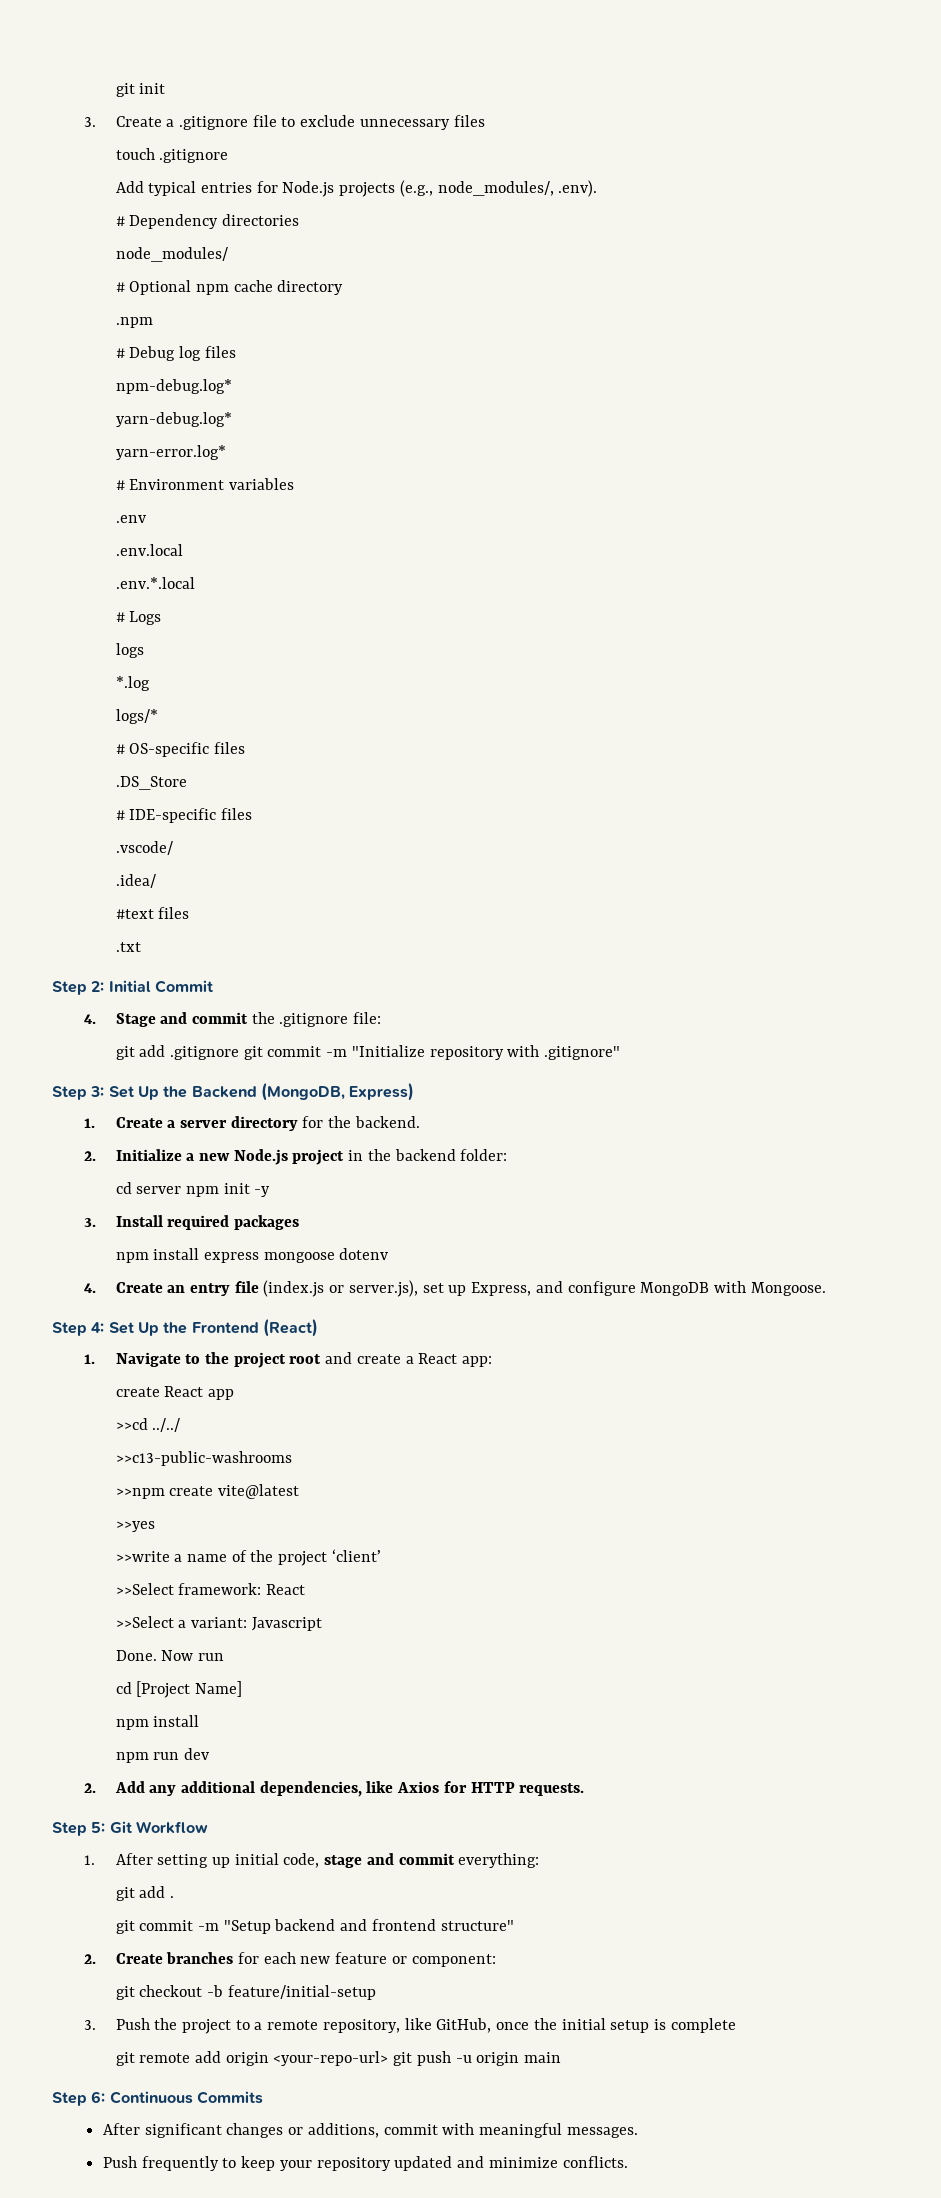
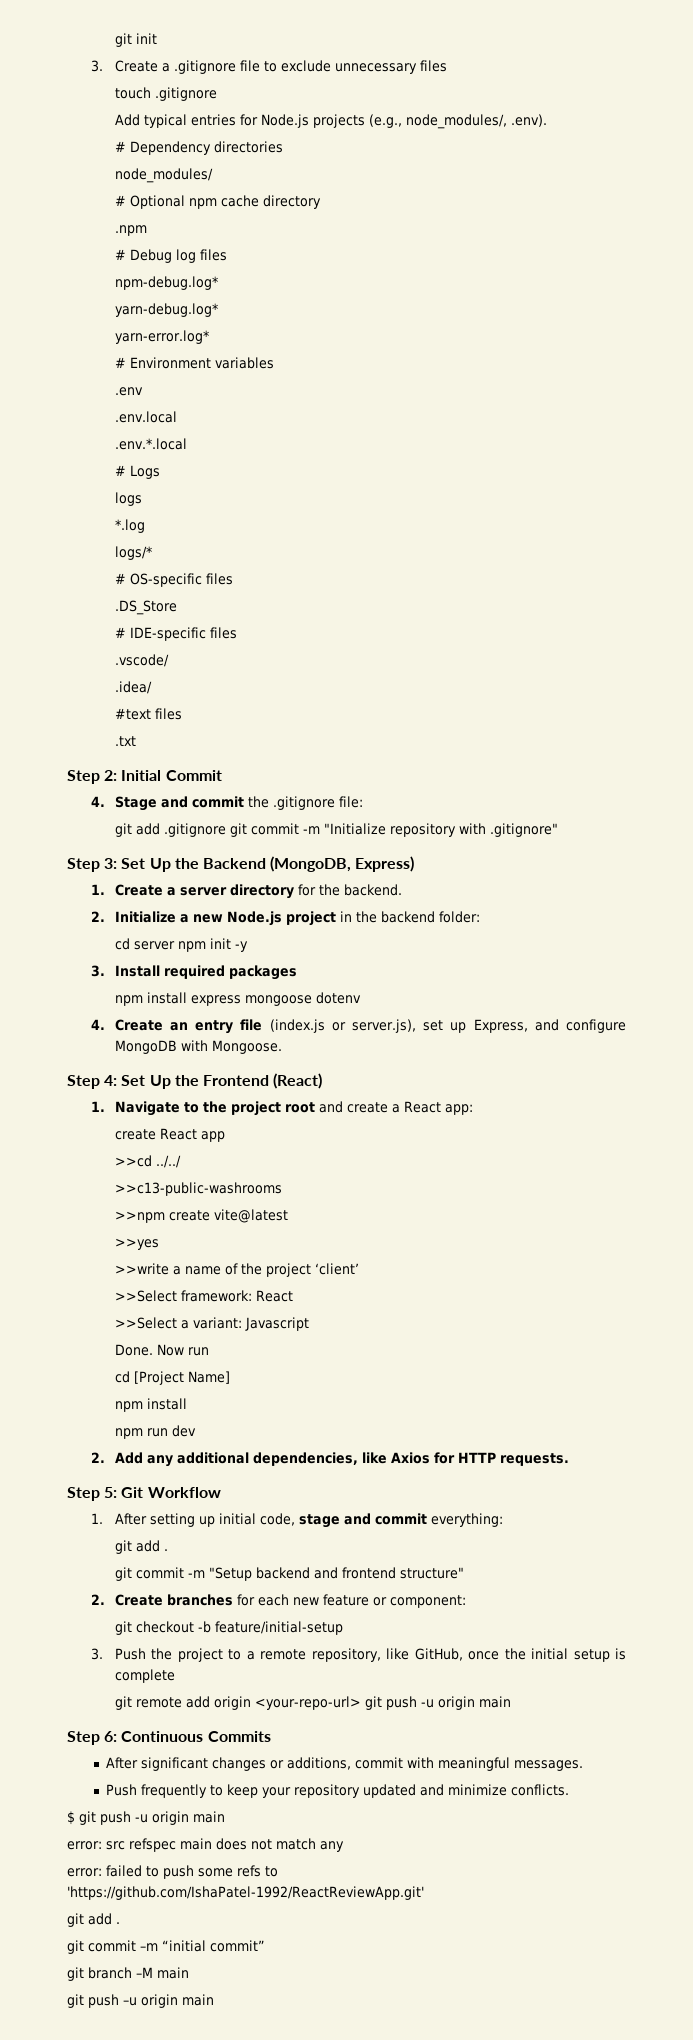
(628, 2162) none -> [67,1811,225,1825] [67,1838,344,1852] [67,1865,278,1879] [67,1886,424,1900] [67,1913,120,1927] [67,1940,265,1954] [67,1967,189,1981] [67,1994,214,2008] // $ git push -u origin main // error: src refspec main does not match any // error: failed to push some refs to 'https://github.com/IshaPatel-1992/ReactReviewApp.git' // git add . // git commit –m “initial commit” // git branch –M main // git push –u origin main

